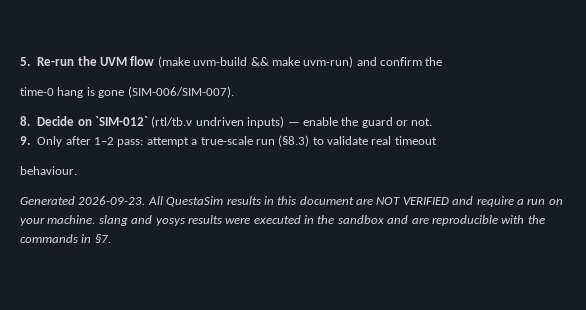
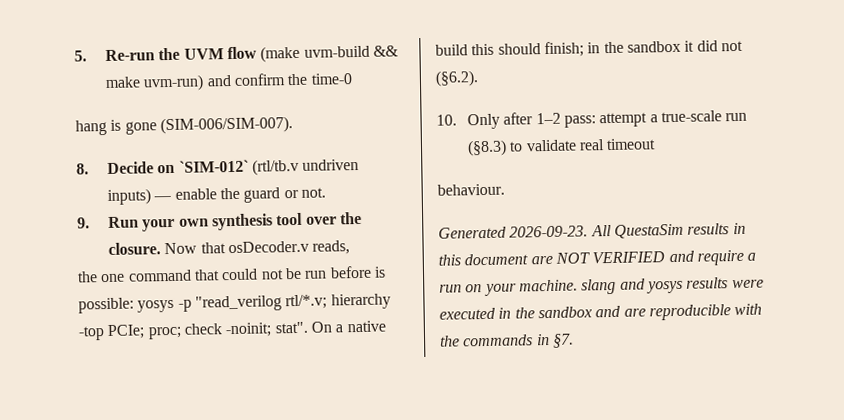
[20,87,54,96] // time-0 -> [310,73,352,85] time-0 //
(30, 140) none -> [107,211,362,232] [107,240,351,255] [77,265,386,283] [78,293,391,314] [78,320,386,341] [435,40,743,58] [435,70,479,87] [436,114,457,126] Run your own synthesis tool over the closure. Now that osDecoder.v reads, // the one command that could not be run before is possible: yosys -p "read_verilog rtl/*.v; hierarchy -top PCIe; proc; check -noinit; stat". On a native build this should finish; in the sandbox it did not (§6.2). // 10.

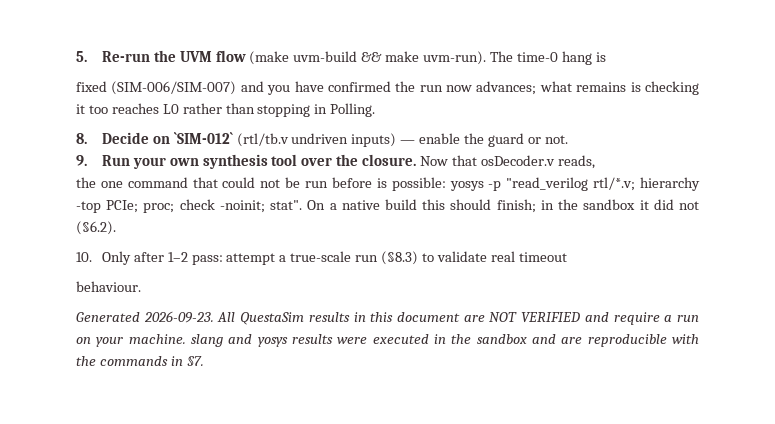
[143,73,308,92] uvm-run) and confirm the -> [423,51,514,65] uvm-run). The
(352, 79) // -> (558, 57) none
[124,116,293,135] gone (SIM-006/SIM-007). -> [76,81,699,95] [76,103,376,117] // fixed (SIM-006/SIM-007) and you have confirmed the run now advances; what remains is checking it too reaches L0 rather than stopping in Polling.

